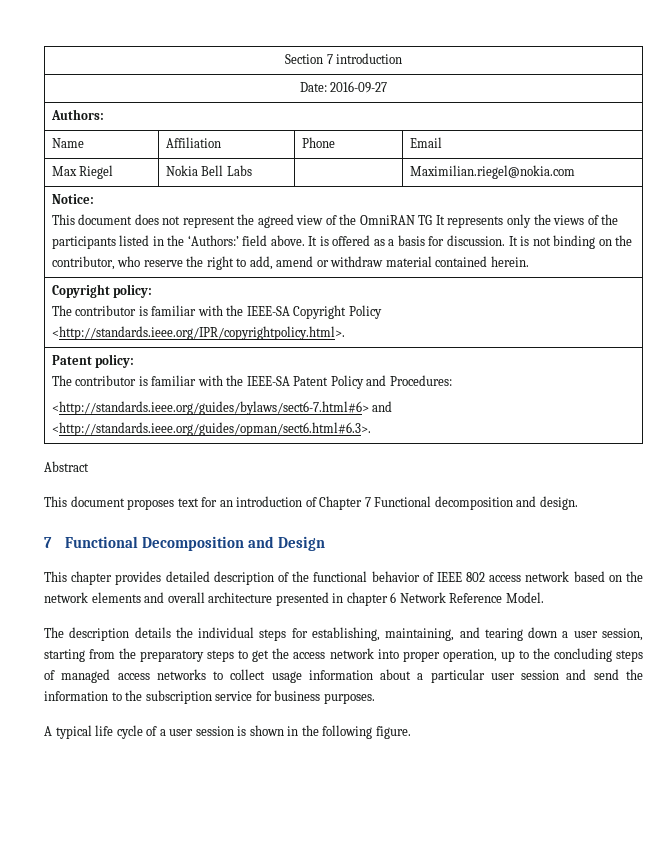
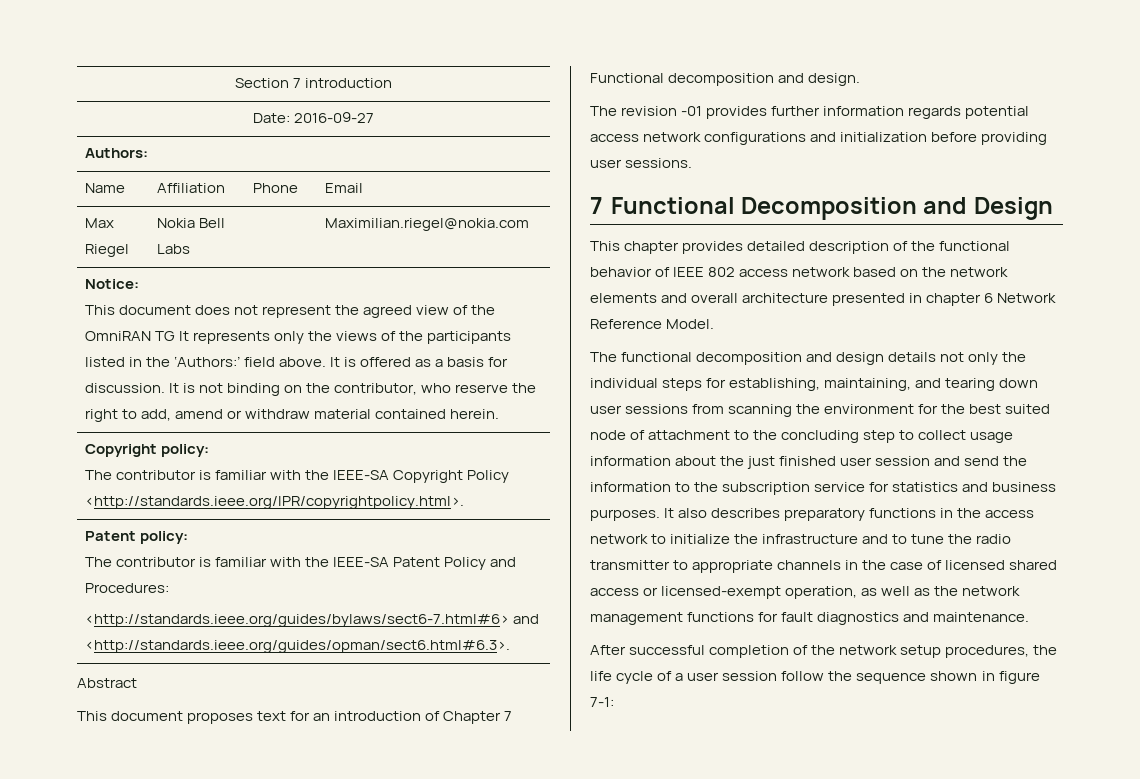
(578, 503) none -> [590,106,1030,119] [590,132,1048,145] [590,158,693,168] // The revision -01 provides further information regards potential access network configurations and initialization before providing user sessions.
[69,627,171,641] description details -> [621,352,999,365] functional decomposition and design details not only
[562,628,644,641] [44,648,643,662] [44,669,206,683] a user session, starting from the preparatory steps to get the access network into proper operation, up to the concluding steps of managed access networks -> [590,404,1051,417] [590,430,896,443] user sessions from scanning the environment for the best suited node of attachment to the concluding step
[417,669,485,683] a particular -> [720,456,837,469] the just finished
(272, 696) none -> [892,482,989,492] statistics and
[44,725,92,739] // A typical -> [664,508,1035,521] [590,534,1012,544] [590,560,1058,573] [590,586,1021,599] [590,612,1030,625] [590,645,1058,658] It also describes preparatory functions in the access network to initialize the infrastructure and to tune the radio transmitter to appropriate channels in the case of licensed shared access or licensed-exempt operation, as well as the network management functions for fault diagnostics and maintenance. // After successful completion of the network setup procedures, the
[237,725,411,739] is shown in the following figure. -> [781,671,1040,684] [590,697,614,707] follow the sequence shown in figure 7-1:

